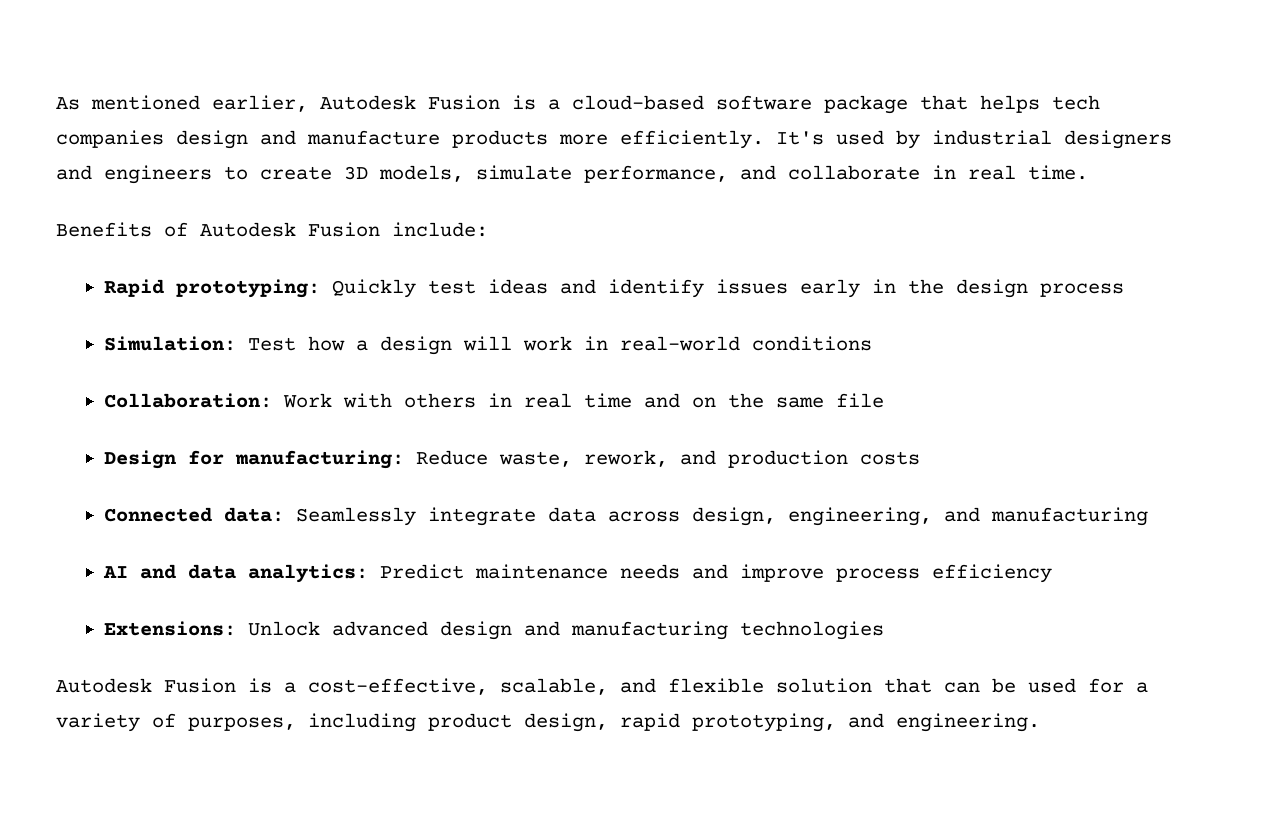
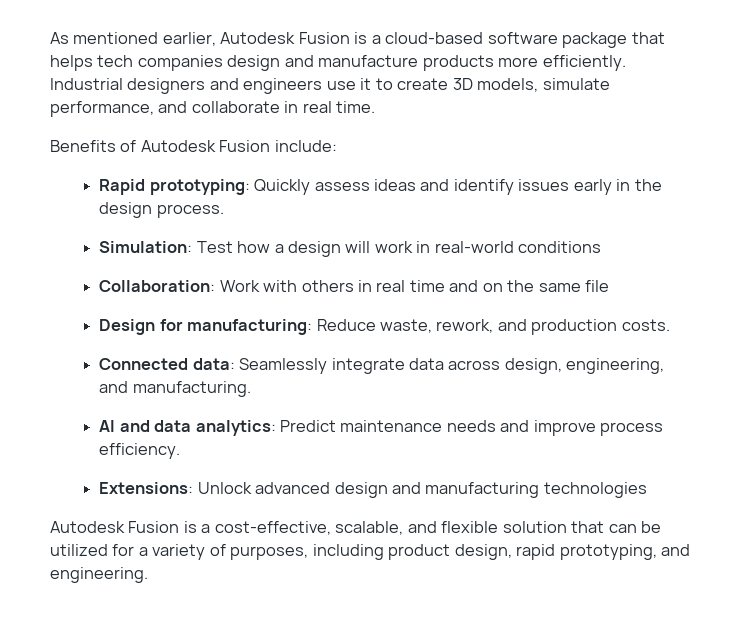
[776,130,1052,149] It's used by industrial -> [50,78,123,90] Industrial
(212, 174) none -> [326,78,372,90] use it
[427,280,476,294] test -> [314,182,370,191] assess
[1039,283,1124,297] process -> [156,204,224,218] process.
[859,451,920,465] costs -> [621,319,670,331] costs.
[990,507,1148,526] manufacturing -> [132,381,251,397] manufacturing.
[931,564,1052,583] efficiency -> [99,443,181,459] efficiency.
[1028,678,1076,693] used -> [50,544,108,556] utilized

